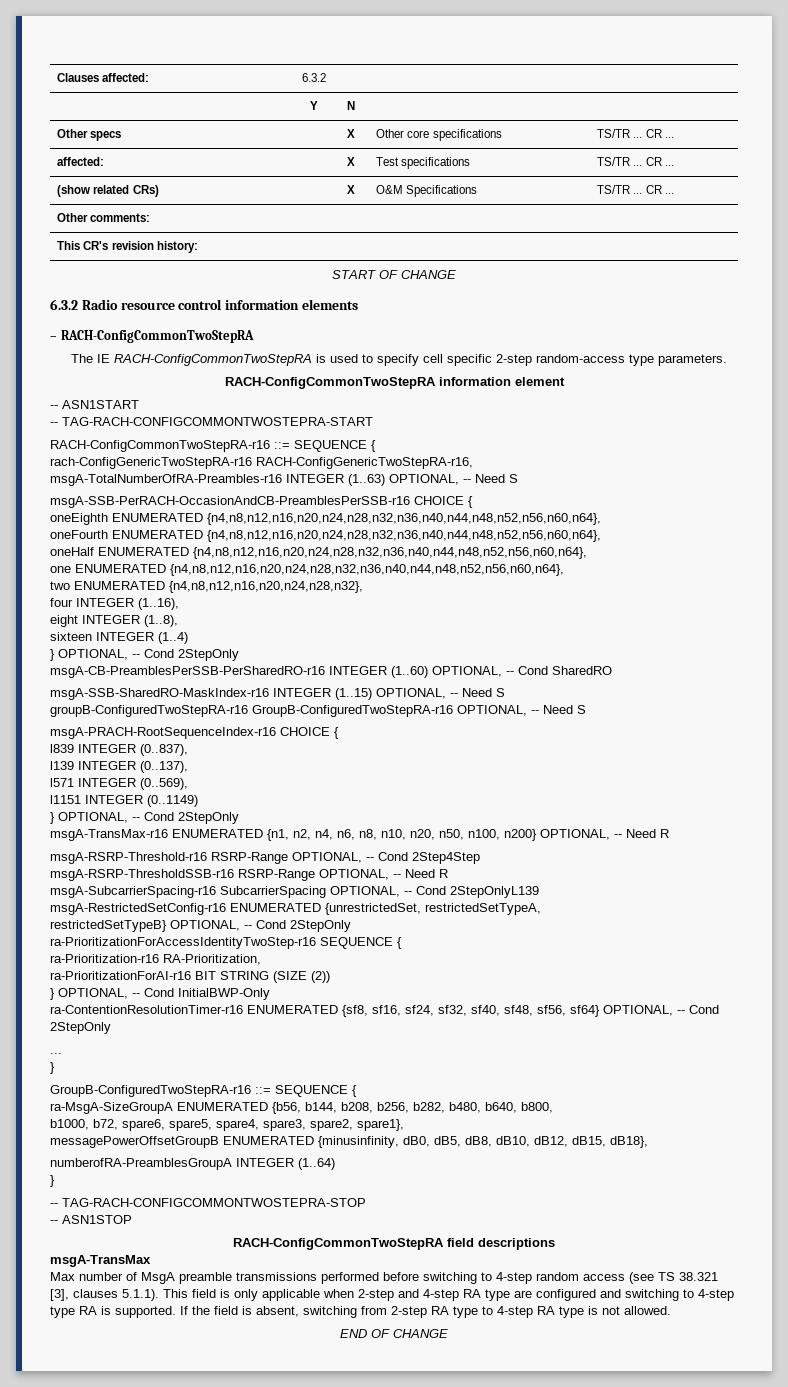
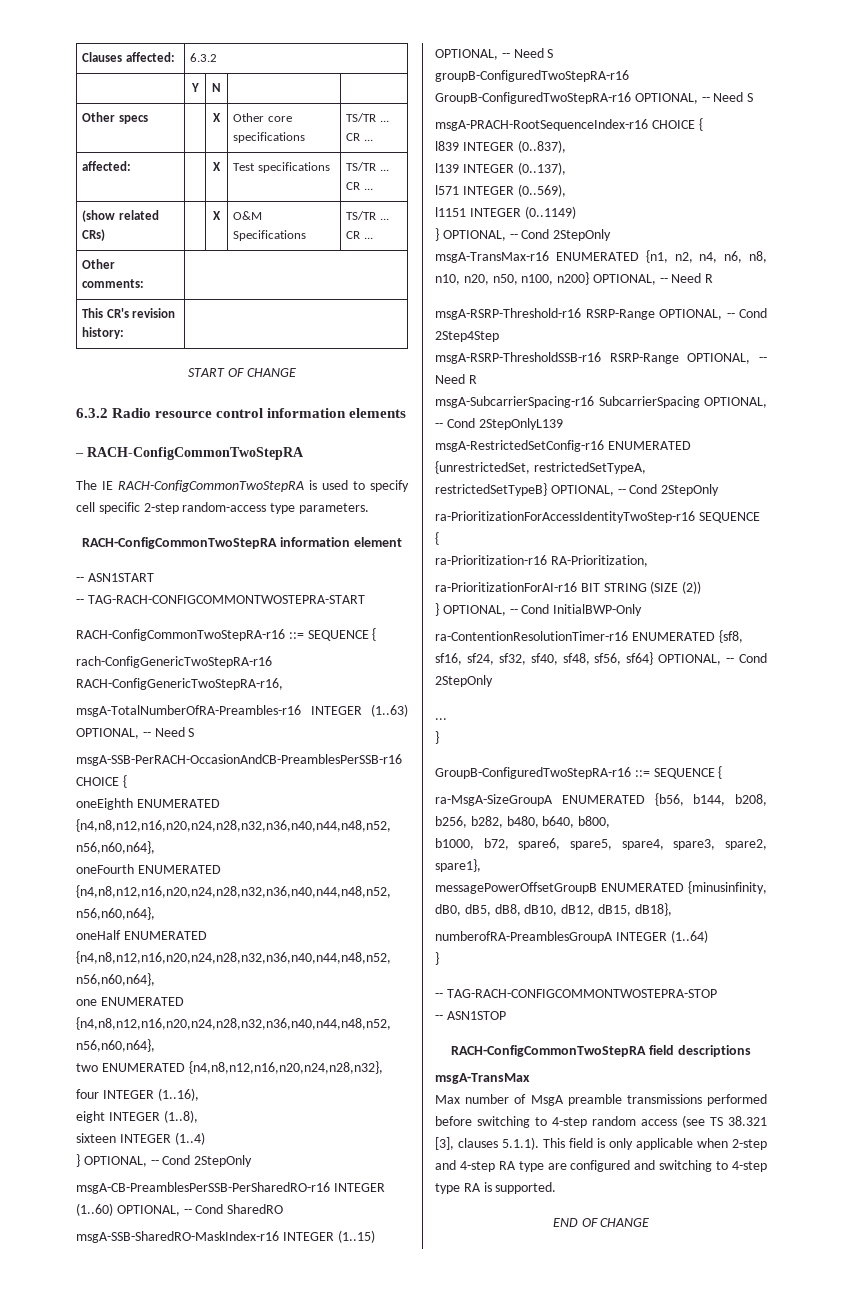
[180,1306,671,1318] If the field is absent, switching from 2-step RA type to 4-step RA type is not allowed. -> (557, 1188) none

